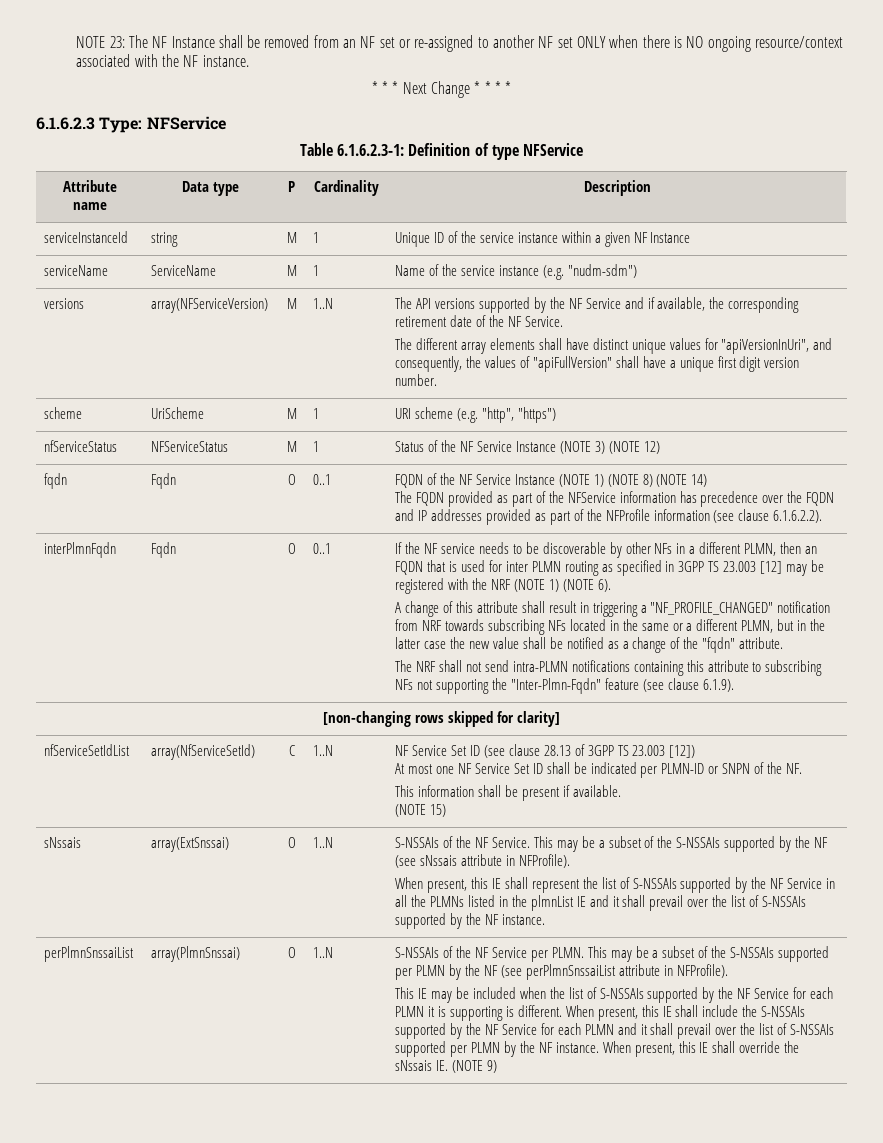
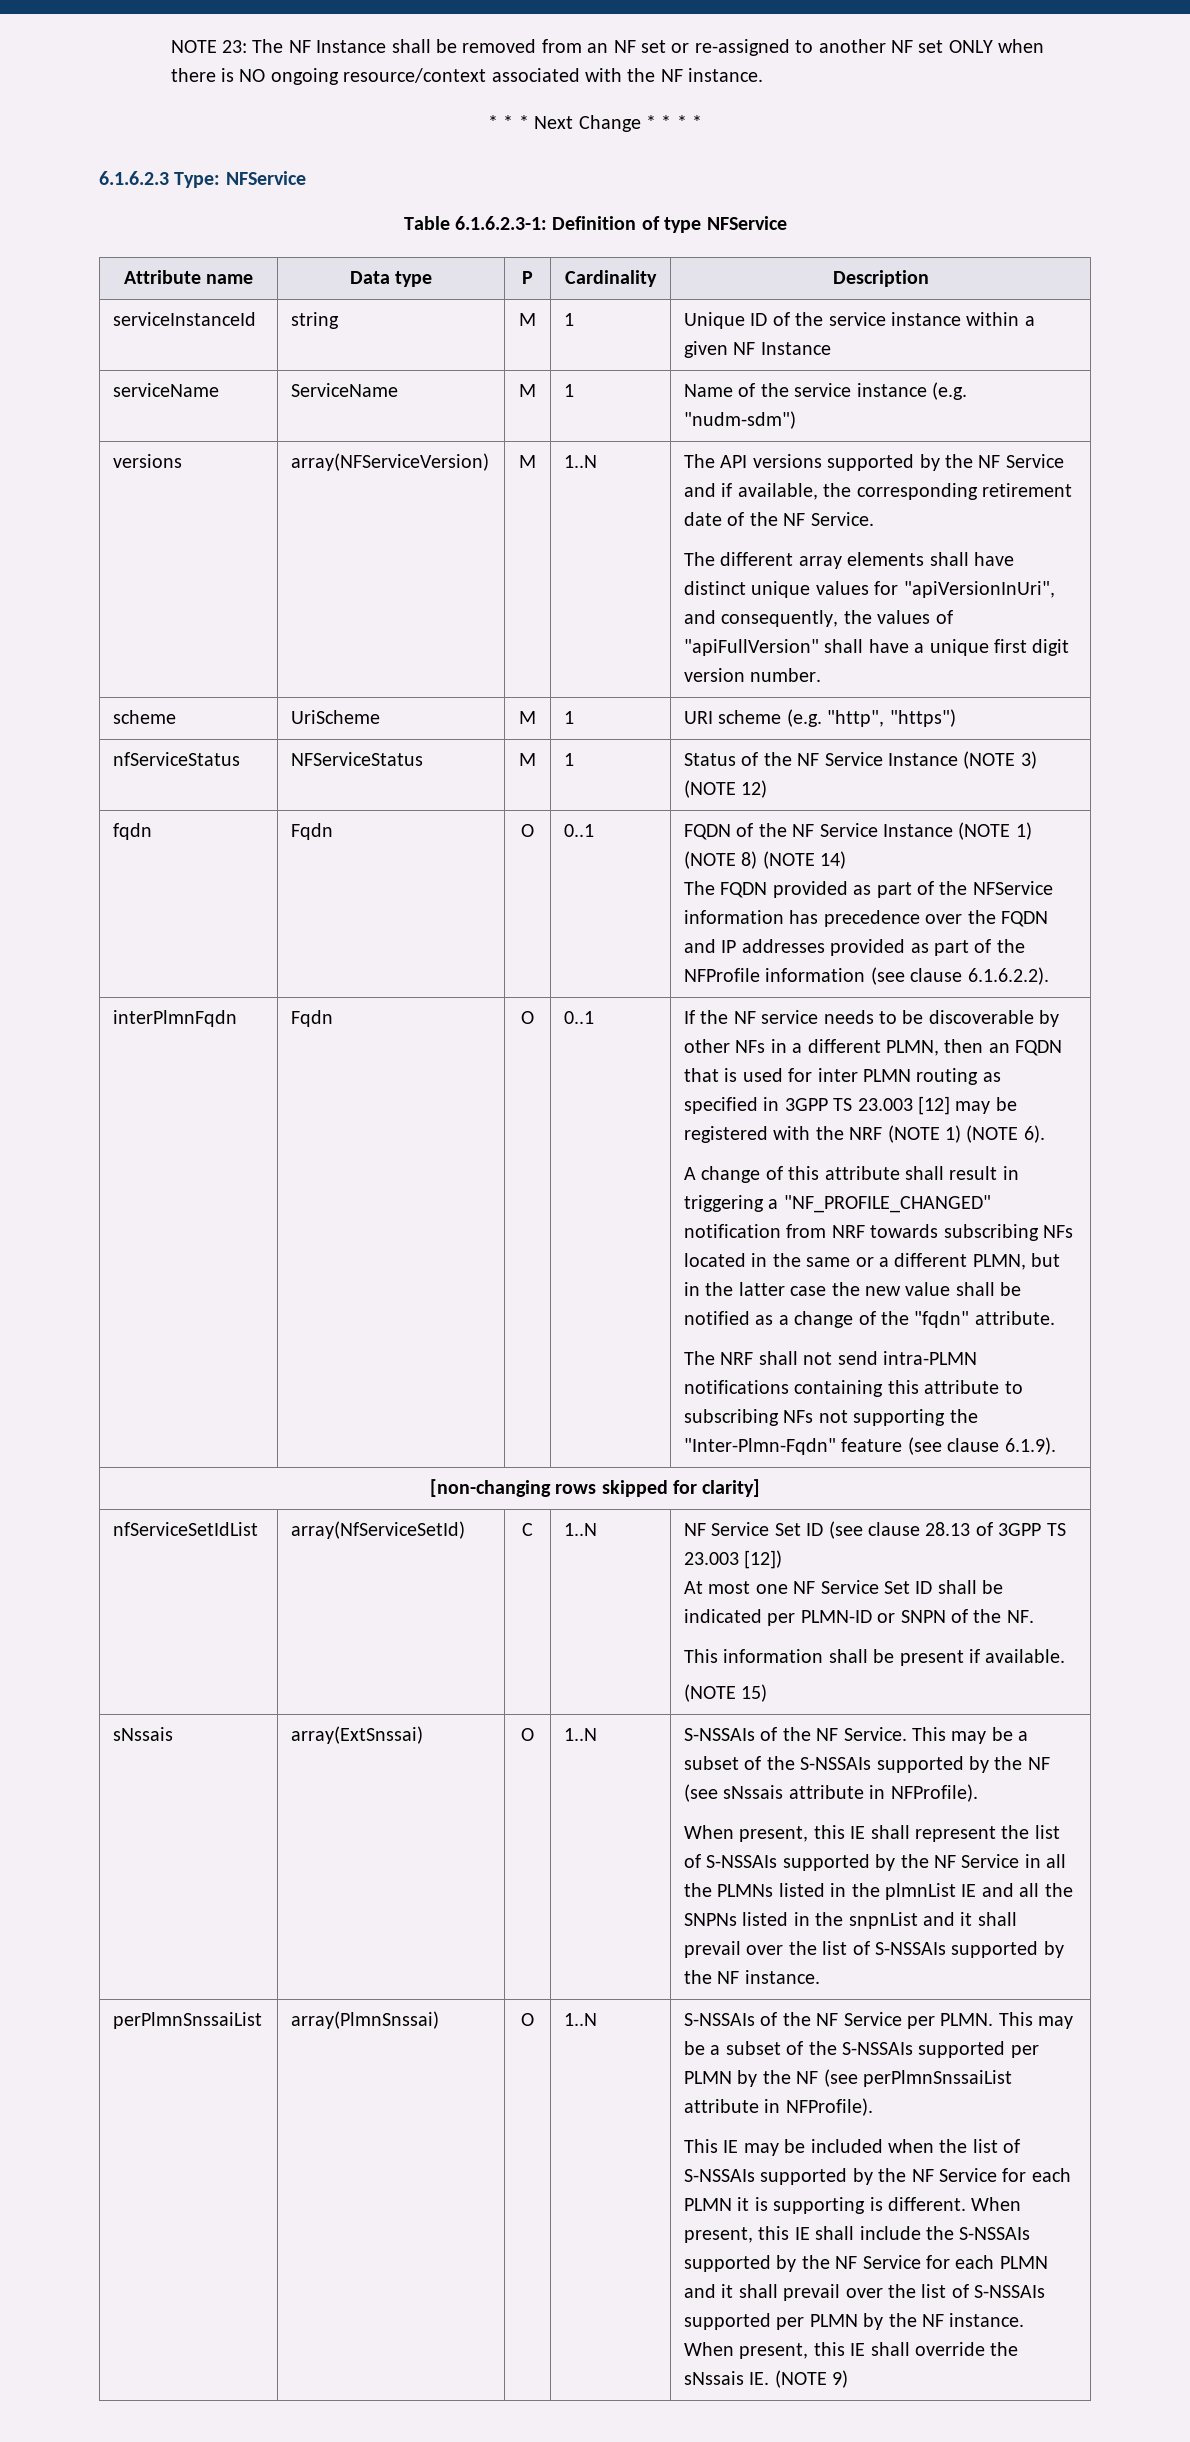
(609, 901) none -> [1019,1883,1073,1897] [684,1912,956,1929] all the SNPNs listed in the snpnList and

